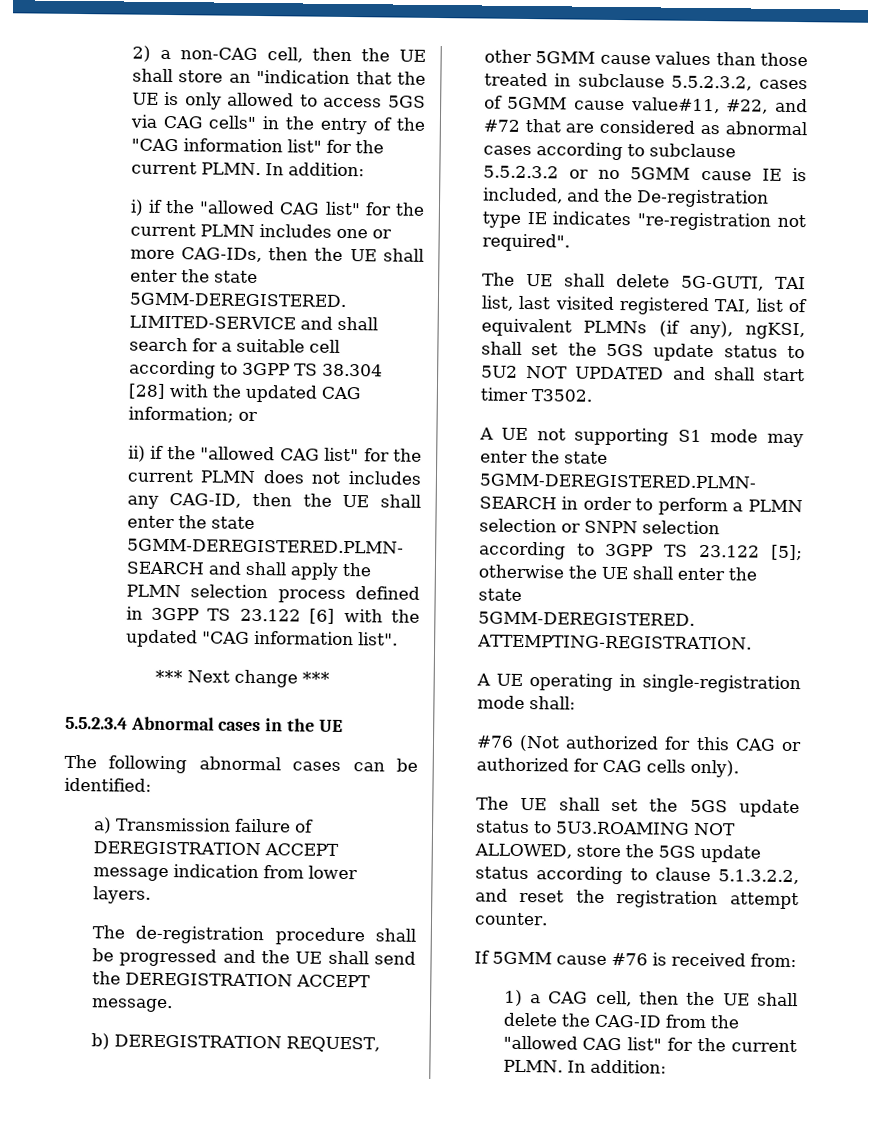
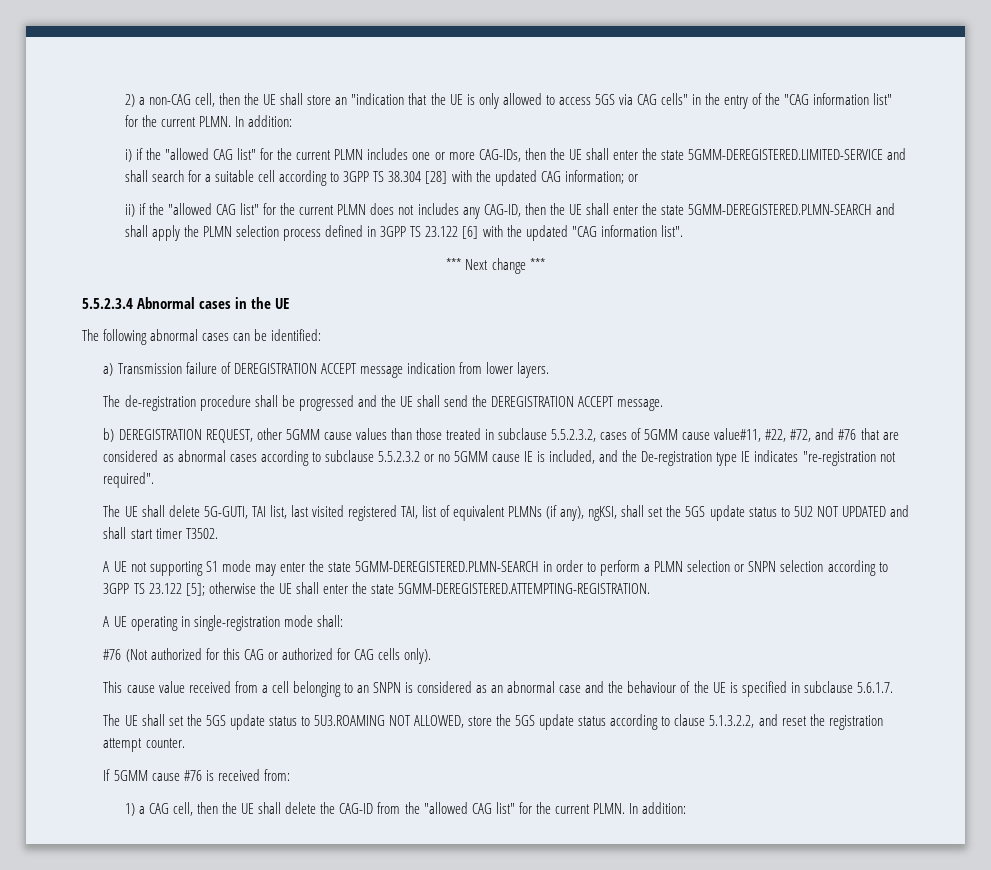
[775,98,808,113] [482,119,520,132] and #72 -> [790,428,857,442] #72, and #76
(739, 768) none -> [103,681,893,697] // This cause value received from a cell belonging to an SNPN is considered as an abnormal case and the behaviour of the UE is specified in subclause 5.6.1.7.

